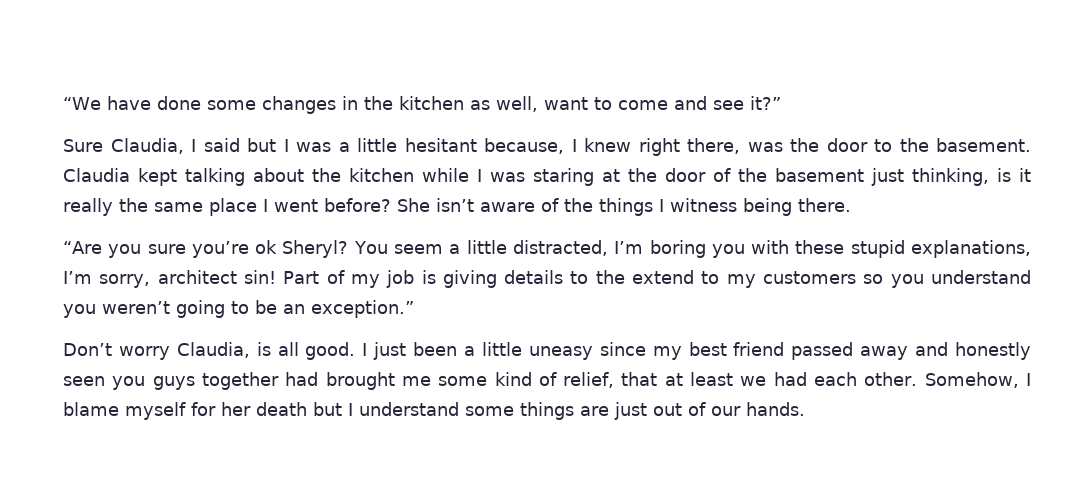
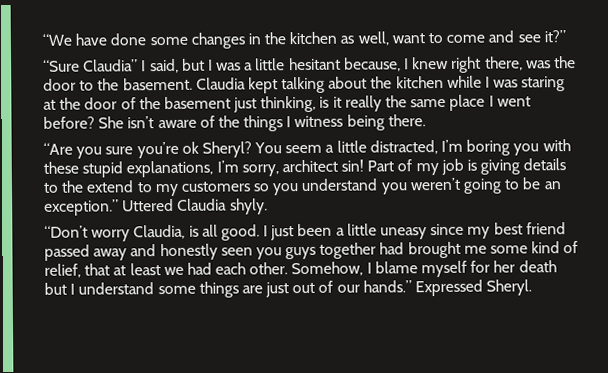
[63,138,240,154] Sure Claudia, I said -> [43,58,179,74] “Sure Claudia” I said,
[63,343,112,356] // Don’t -> [122,198,268,215] [44,225,88,238] Uttered Claudia shyly. // “Don’t
[746,402,805,416] hands. -> [362,279,533,297] hands.” Expressed Sheryl.

